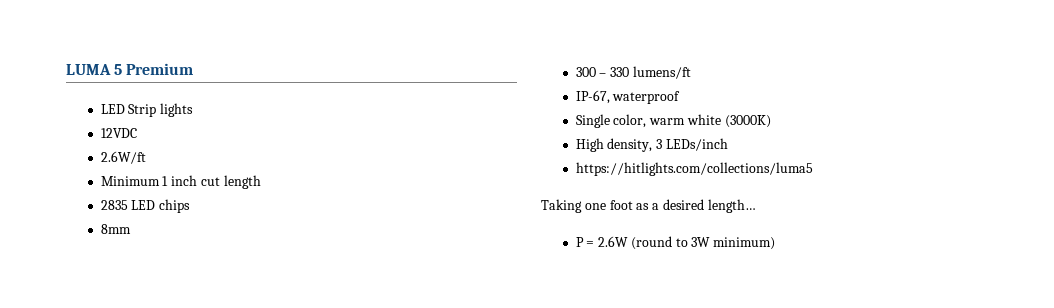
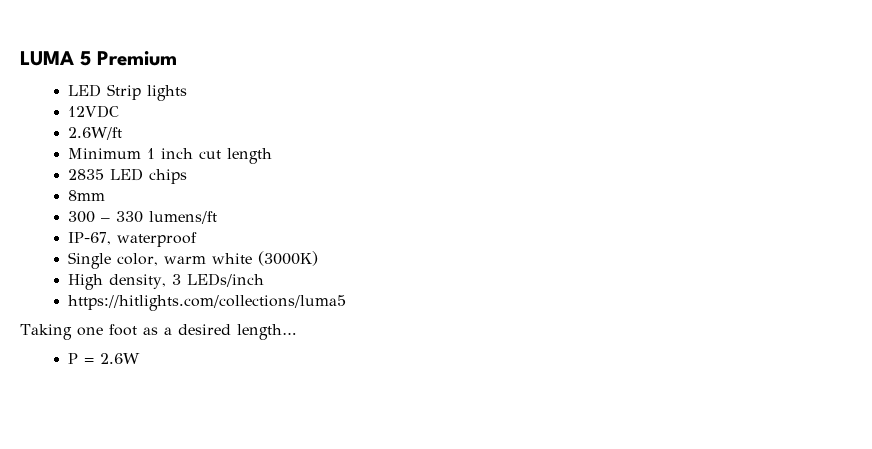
[630,236,776,250] (round to 3W minimum) -> (141, 358) none

